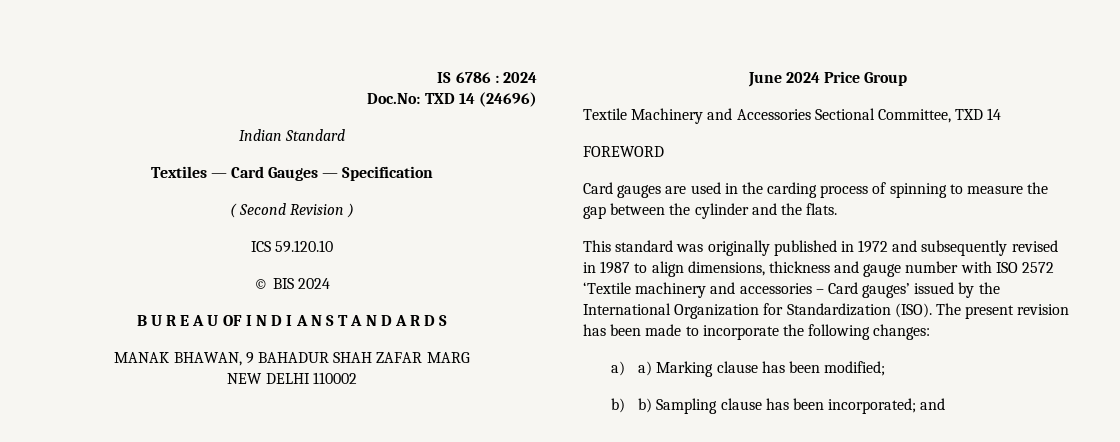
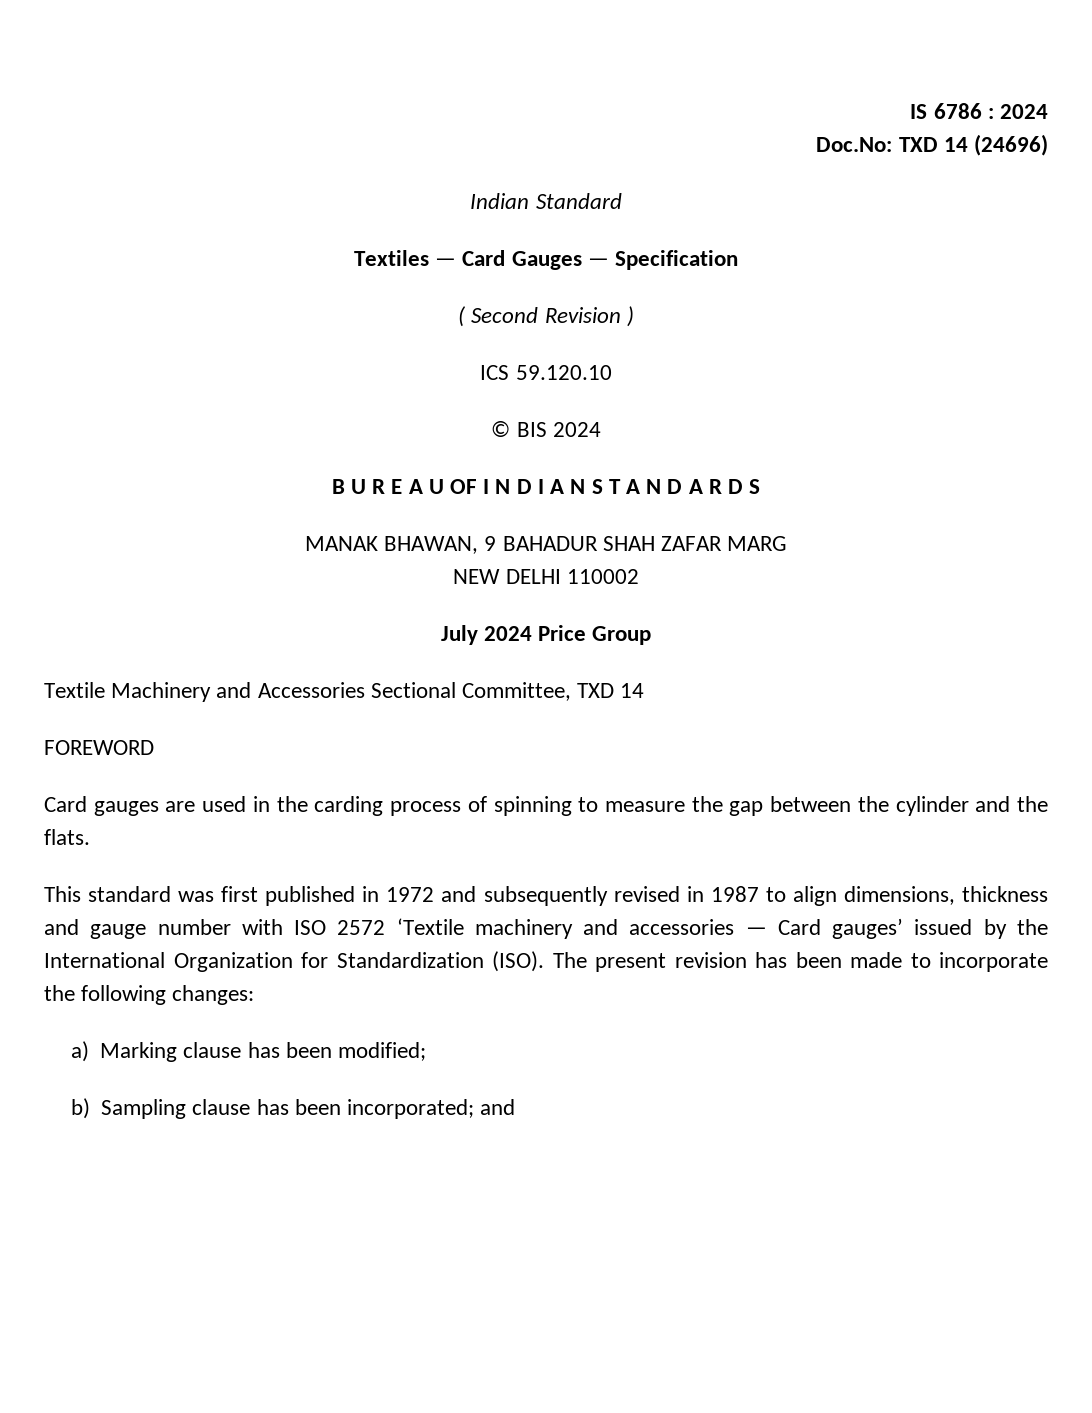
[747,72,782,87] June -> [440,625,478,645] July
[707,240,770,256] originally -> [221,886,259,902] first
[815,289,824,294] – -> [745,927,767,935] —
[638,361,653,376] a) -> (89, 1051) none
[638,398,653,413] b) -> (90, 1108) none

